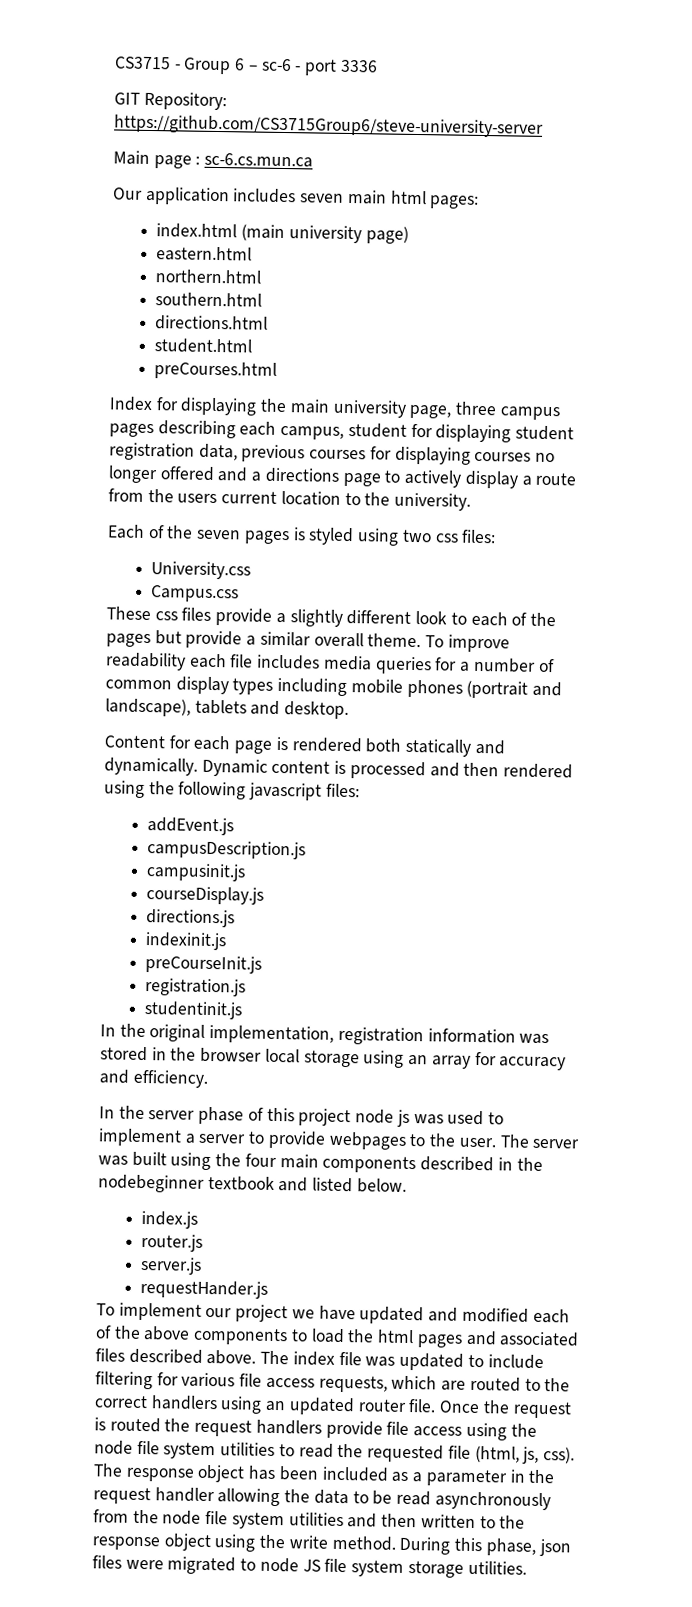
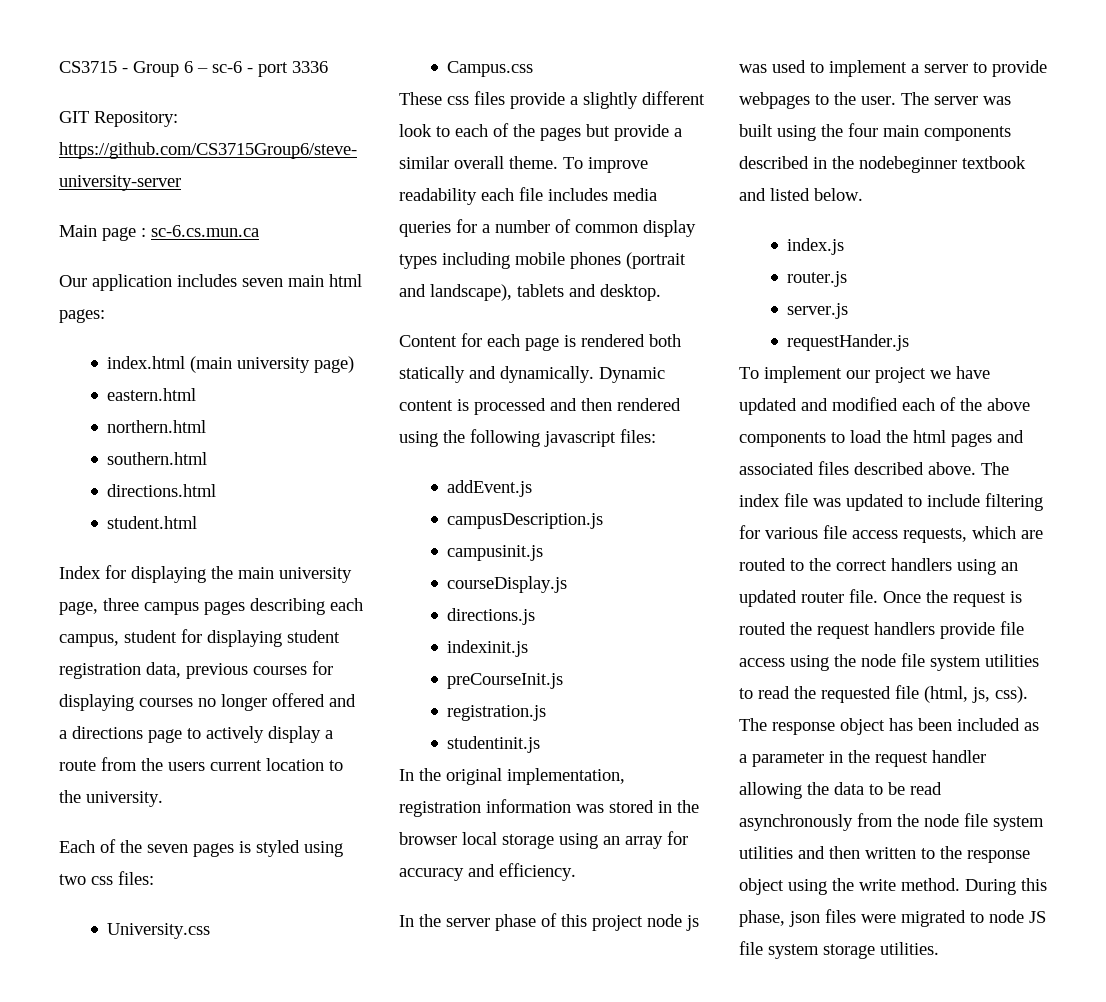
[154,361,278,380] // preCourses.html -> (198, 522) none

